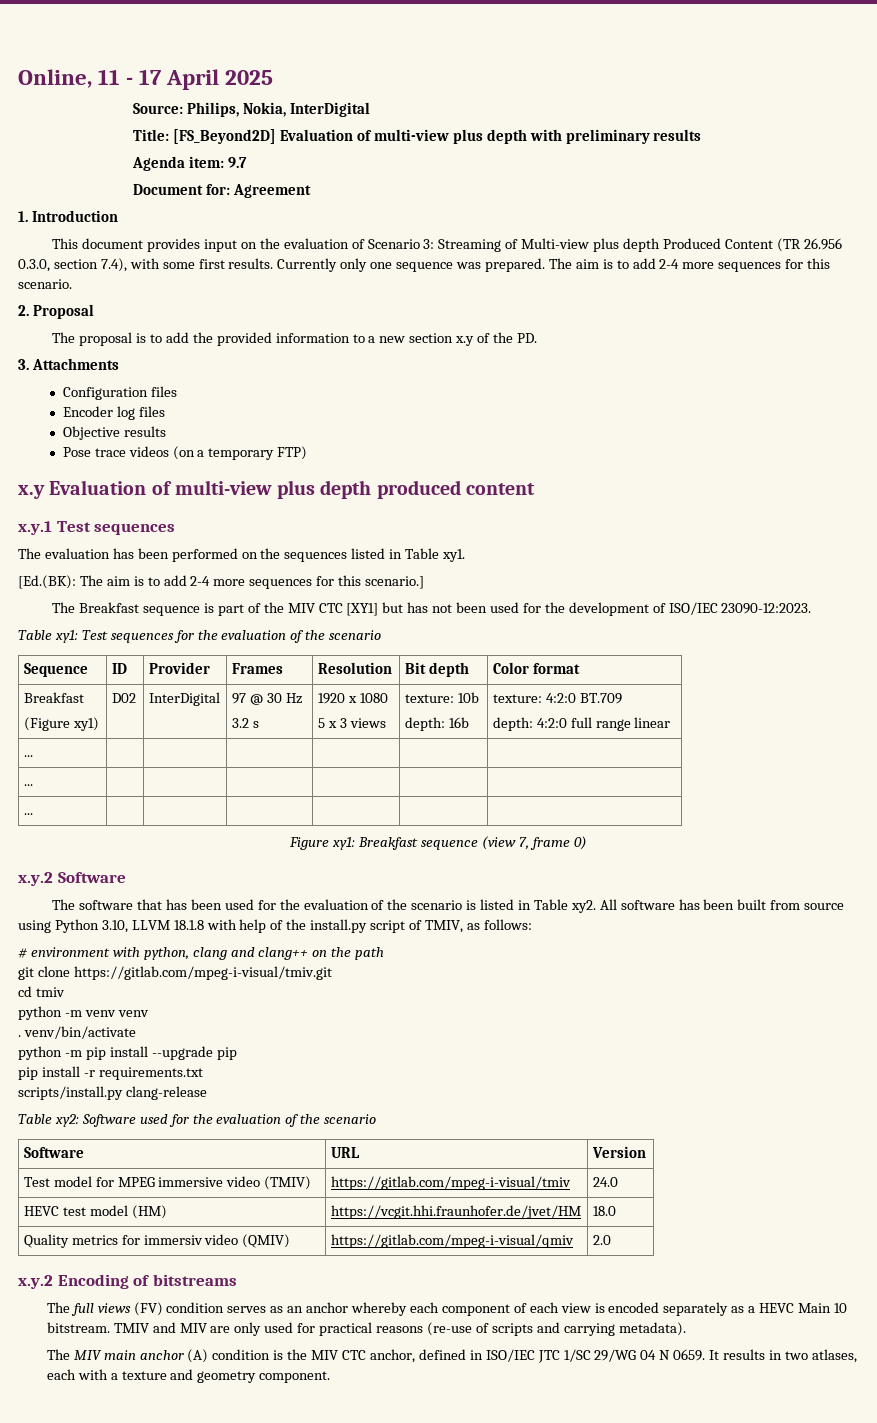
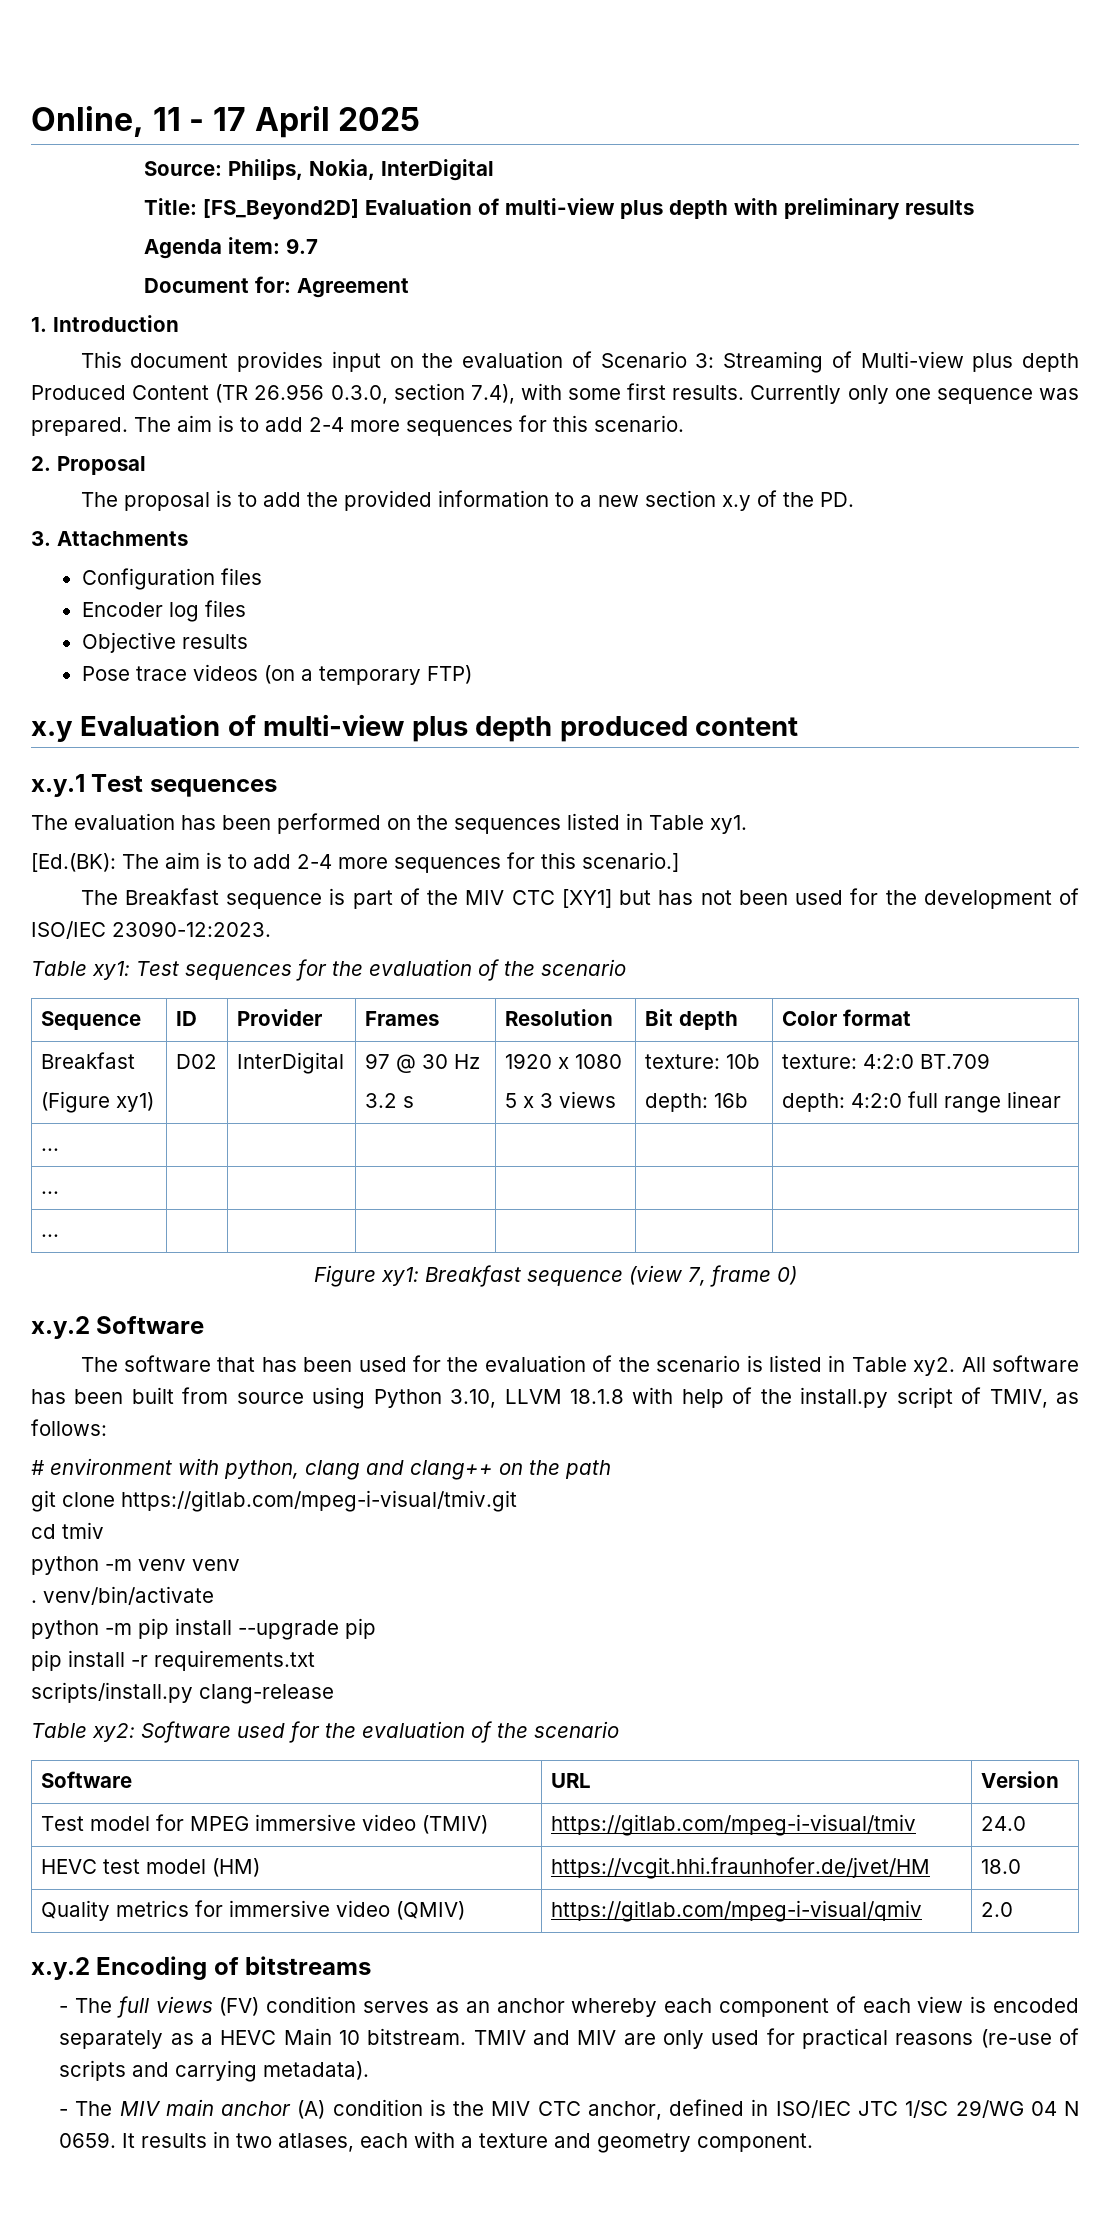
[143,1235,203,1245] immersiv -> [228,1900,330,1917] immersive
(237, 1280) none -> [59,2006,69,2013] -
(686, 1329) none -> [59,2109,69,2116] -

